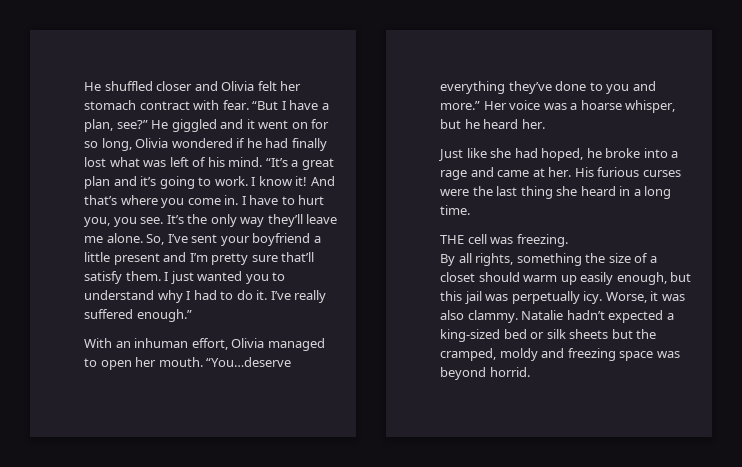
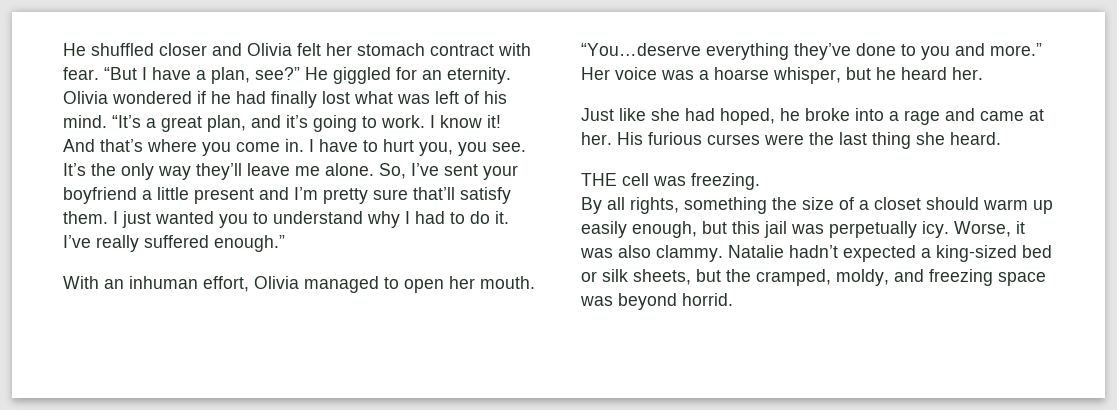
[220,119,330,129] [84,138,132,151] and it went on for so long, -> [396,67,511,84] for an eternity.
[84,176,110,189] plan -> [207,115,246,132] plan,
[580,186,672,199] [440,205,470,215] heard in a long time. -> [950,132,1001,145] heard.
[569,329,609,339] sheets -> [633,269,691,285] sheets,
[499,348,538,361] moldy -> [836,269,889,286] moldy,

